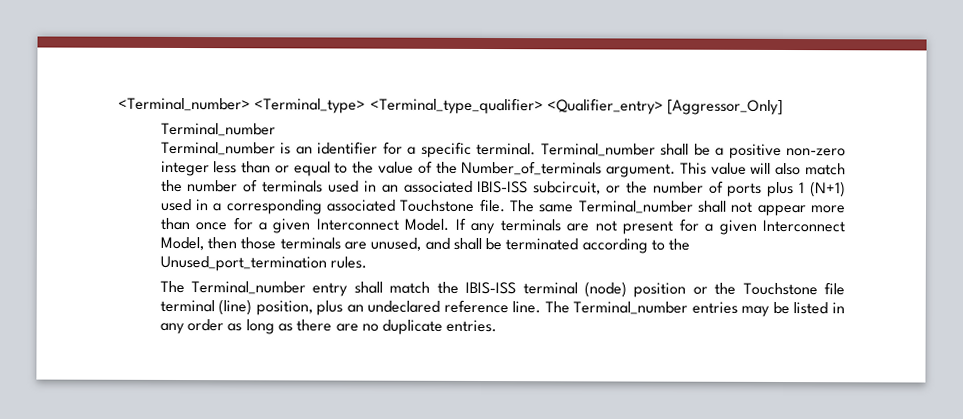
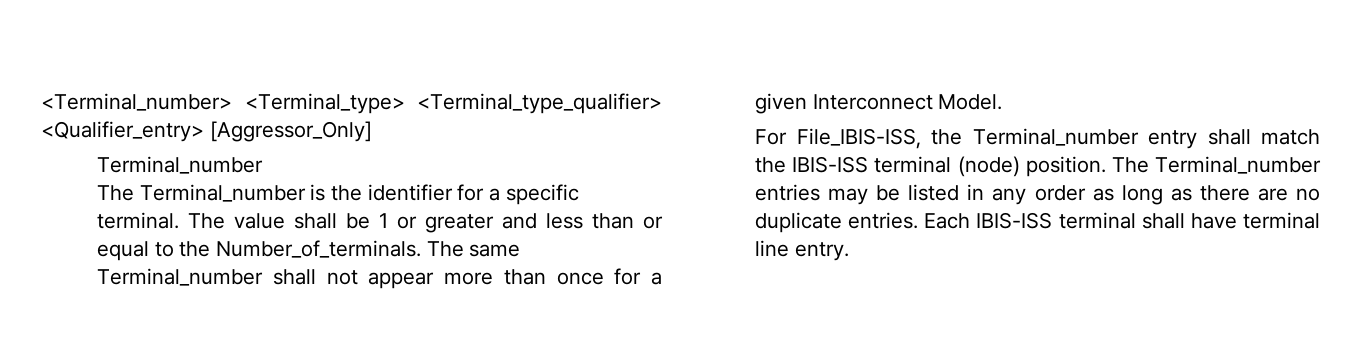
(276, 129) none -> [97,185,135,201] The
[295,146,313,155] an -> [331,185,363,201] the
[540,143,846,159] [160,160,210,177] Terminal_number shall be a positive non-zero integer -> [188,213,538,233] The value shall be 1 or greater and
[378,160,846,178] [160,179,847,198] [159,198,506,215] value of the Number_of_terminals argument. This value will also match the number of terminals used in an associated IBIS-ISS subcircuit, or the number of ports plus 1 (N+1) used in a corresponding associated Touchstone file. -> [216,240,422,258] Number_of_terminals.
[454,217,845,235] [159,236,691,254] [159,255,367,272] [159,280,185,294] If any terminals are not present for a given Interconnect Model, then those terminals are unused, and shall be terminated according to the Unused_port_termination rules. // The -> [755,128,963,149] // For File_IBIS-ISS, the
[633,282,845,298] [159,299,542,316] position or the Touchstone file terminal (line) position, plus an undeclared reference line. -> [1025,156,1106,177] position.
(498, 326) none -> [924,212,1320,229] [755,240,849,261] Each IBIS-ISS terminal shall have terminal line entry.

